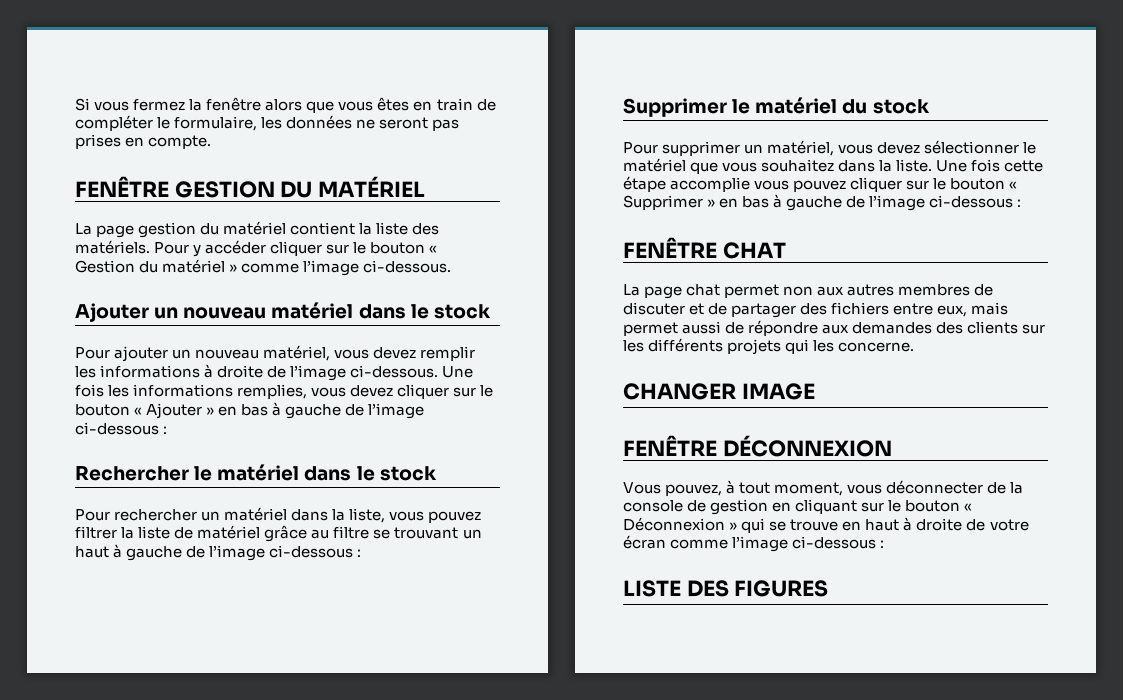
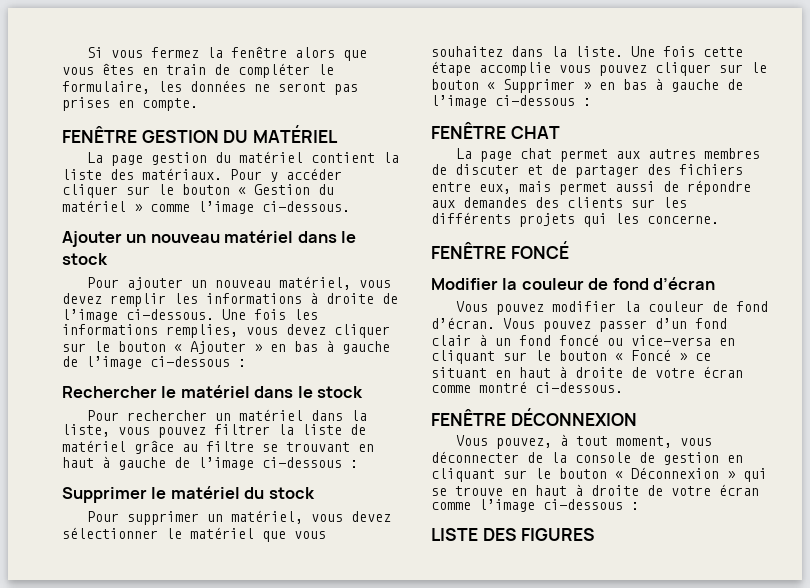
[75,240,150,254] matériels. -> [142,168,222,180] matériaux.
[462,529,482,539] un -> [358,444,374,452] en
[783,286,814,296] non -> (608, 155) none
[623,383,815,400] CHANGER IMAGE -> [431,241,569,259] [431,277,716,290] [455,301,768,315] [431,317,727,332] [431,334,735,346] [431,349,711,364] [431,366,743,378] [431,381,623,393] FENÊTRE FONCÉ // Modifier la couleur de fond d’écran // Vous pouvez modifier la couleur de fond d’écran. Vous pouvez passer d’un fond clair à un fond foncé ou vice-versa en cliquant sur le bouton « Foncé » ce situant en haut à droite de votre écran comme montré ci-dessous.

